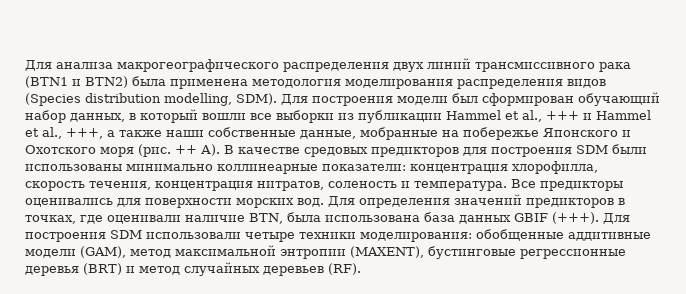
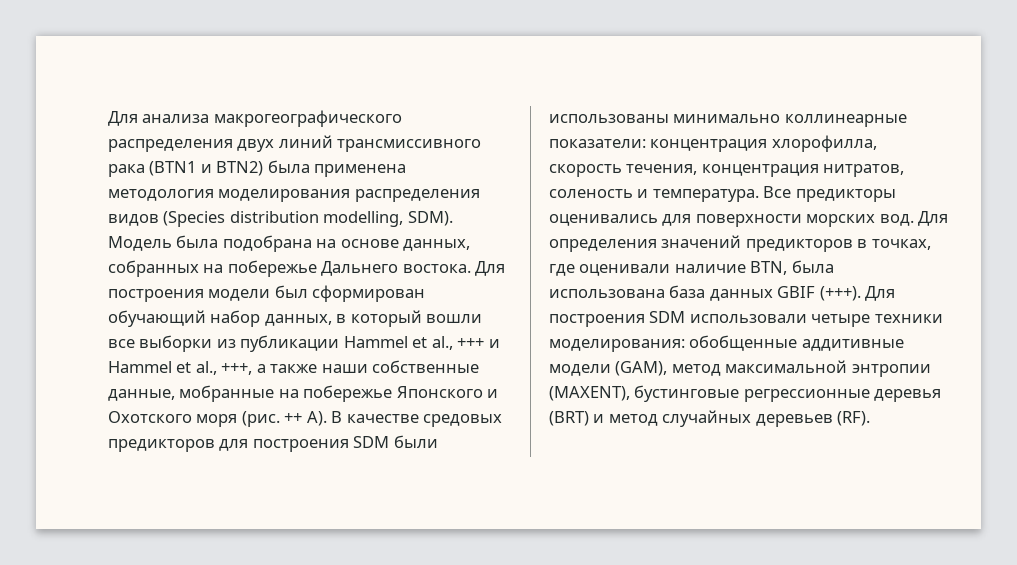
(277, 99) none -> [108,235,471,252] [108,260,471,277] Модель была подобрана на основе данных, собранных на побережье Дальнего востока.

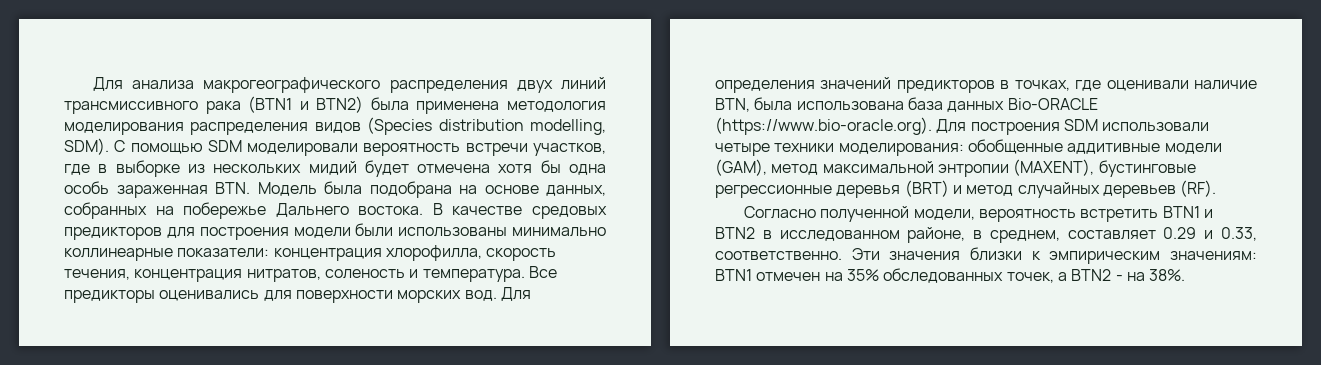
(453, 218) none -> [114,140,606,156] [64,160,606,177] [64,181,250,198] С помощью SDM моделировали вероятность встречи участков, где в выборке из нескольких мидий будет отмечена хотя бы одна особь зараженная BTN.
[475,261,506,276] [108,285,426,302] [108,310,483,327] [108,335,500,352] [108,360,480,375] [108,385,499,402] [108,411,327,427] Для построения модели был сформирован обучающий набор данных, в который вошли все выборки из публикации Hammel et al., +++ и Hammel et al., +++, а также наши собственные данные, мобранные на побережье Японского и Охотского моря (рис. ++ А). -> (424, 210) none
[353,436,390,448] SDM -> [293,227,351,238] модели
[777,286,861,301] GBIF (+++). -> [1007,98,1098,110] [715,117,932,135] Bio-ORACLE (https://www.bio-oracle.org).
(871, 418) none -> [743,206,1213,222] [715,227,1257,243] [715,247,1257,264] [715,268,1186,283] // Согласно полученной модели, вероятность встретить BTN1 и BTN2 в исследованном районе, в среднем, составляет 0.29 и 0.33, соответственно. Эти значения близки к эмпирическим значениям: BTN1 отмечен на 35% обследованных точек, а BTN2 - на 38%.

